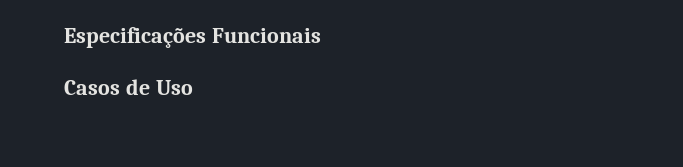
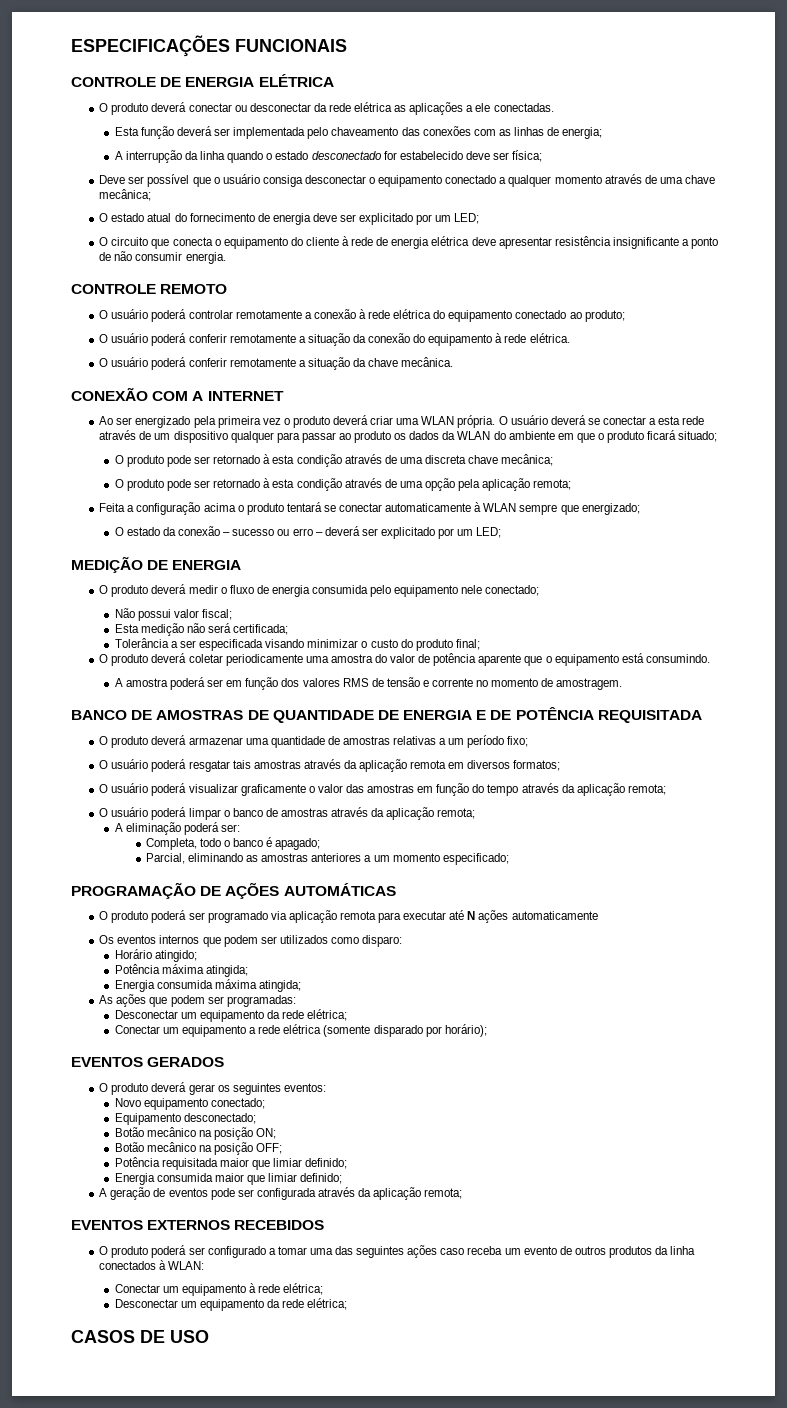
[64,27,321,48] [64,79,193,95] Especificações Funcionais // Casos de Uso -> [71,35,347,57] [71,74,334,87] [99,102,554,115] [114,126,603,139] [114,150,543,163] [99,174,716,187] [99,189,152,201] [99,213,480,225] [99,236,719,249] [99,251,226,264] [71,284,228,294] [99,309,625,322] [99,333,570,346] [99,357,454,370] [71,387,284,401] [99,415,705,428] [99,430,718,443] [114,454,554,467] [114,478,572,491] [99,502,640,515] [114,526,502,539] [71,556,242,573] [99,584,540,597] [114,608,233,621] [114,623,289,636] [114,638,480,651] [99,653,710,666] [114,677,623,690] [71,707,702,723] [99,735,529,748] [99,759,561,772] [99,783,666,796] [99,807,476,820] [114,822,241,835] [145,837,321,850] [145,853,509,865] [71,882,396,899] [99,910,598,923] [99,935,403,947] [114,949,197,962] [114,964,248,977] [114,979,302,992] [99,994,296,1007] [114,1009,348,1022] [114,1024,487,1037] [71,1057,225,1067] [99,1082,326,1095] [114,1098,265,1110] [114,1113,256,1125] [114,1127,277,1140] [114,1142,283,1155] [114,1157,348,1170] [114,1173,343,1185] [99,1187,463,1200] [71,1220,325,1230] [99,1245,696,1258] [99,1260,205,1270] [114,1283,324,1296] [114,1298,348,1311] [71,1330,209,1343] ESPECIFICAÇÕES FUNCIONAIS // CONTROLE DE ENERGIA ELÉTRICA // O produto deverá conectar ou desconectar da rede elétrica as aplicações a ele conectadas. // Esta função deverá ser implementada pelo chaveamento das conexões com as linhas de energia; // A interrupção da linha quando o estado desconectado for estabelecido deve ser física; // Deve ser possível que o usuário consiga desconectar o equipamento conectado a qualquer momento através de uma chave mecânica; // O estado atual do fornecimento de energia deve ser explicitado por um LED; // O circuito que conecta o equipamento do cliente à rede de energia elétrica deve apresentar resistência insignificante a ponto de não consumir energia. // CONTROLE REMOTO // O usuário poderá controlar remotamente a conexão à rede elétrica do equipamento conectado ao produto; // O usuário poderá conferir remotamente a situação da conexão do equipamento à rede elétrica. // O usuário poderá conferir remotamente a situação da chave mecânica. // CONEXÃO COM A INTERNET // Ao ser energizado pela primeira vez o produto deverá criar uma WLAN própria. O usuário deverá se conectar a esta rede através de um dispositivo qualquer para passar ao produto os dados da WLAN do ambiente em que o produto ficará situado; // O produto pode ser retornado à esta condição através de uma discreta chave mecânica; // O produto pode ser retornado à esta condição através de uma opção pela aplicação remota; // Feita a configuração acima o produto tentará se conectar automaticamente à WLAN sempre que energizado; // O estado da conexão – sucesso ou erro – deverá ser explicitado por um LED; // MEDIÇÃO DE ENERGIA // O produto deverá medir o fluxo de energia consumida pelo equipamento nele conectado; // Não possui valor fiscal; // Esta medição não será certificada; // Tolerância a ser especificada visando minimizar o custo do produto final; // O produto deverá coletar periodicamente uma amostra do valor de potência aparente que o equipamento está consumindo. // A amostra poderá ser em função dos valores RMS de tensão e corrente no momento de amostragem. // BANCO DE AMOSTRAS DE QUANTIDADE DE ENERGIA E DE POTÊNCIA REQUISITADA // O produto deverá armazenar uma quantidade de amostras relativas a um período fixo; // O usuário poderá resgatar tais amostras através da aplicação remota em diversos formatos; // O usuário poderá visualizar graficamente o valor das amostras em função do tempo através da aplicação remota; // O usuário poderá limpar o banco de amostras através da aplicação remota; // A eliminação poderá ser: // Completa, todo o banco é apagado; // Parcial, eliminando as amostras anteriores a um momento especificado; // PROGRAMAÇÃO DE AÇÕES AUTOMÁTICAS // O produto poderá ser programado via aplicação remota para executar até N ações automaticamente // Os eventos internos que podem ser utilizados como disparo: // Horário atingido; // Potência máxima atingida; // Energia consumida máxima atingida; // As ações que podem ser programadas: // Desconectar um equipamento da rede elétrica; // Conectar um equipamento a rede elétrica (somente disparado por horário); // EVENTOS GERADOS // O produto deverá gerar os seguintes eventos: // Novo equipamento conectado; // Equipamento desconectado; // Botão mecânico na posição ON; // Botão mecânico na posição OFF; // Potência requisitada maior que limiar definido; // Energia consumida maior que limiar definido; // A geração de eventos pode ser configurada através da aplicação remota; // EVENTOS EXTERNOS RECEBIDOS // O produto poderá ser configurado a tomar uma das seguintes ações caso receba um evento de outros produtos da linha conectados à WLAN: // Conectar um equipamento à rede elétrica; // Desconectar um equipamento da rede elétrica; // CASOS DE USO

